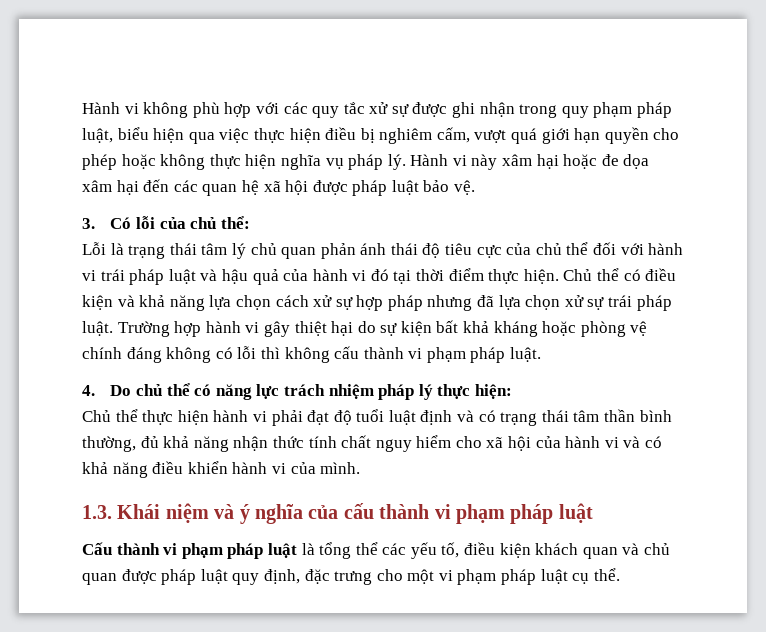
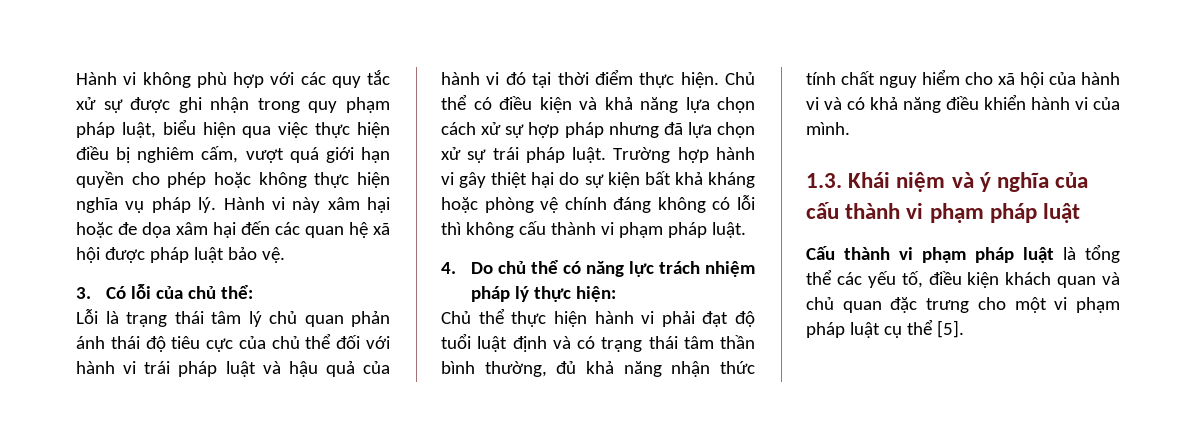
[121,569,300,585] được pháp luật quy định, -> (882, 307) none
[593,568,620,581] thể. -> [906,319,964,338] thể [5].

